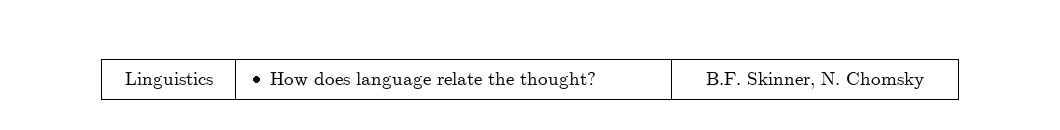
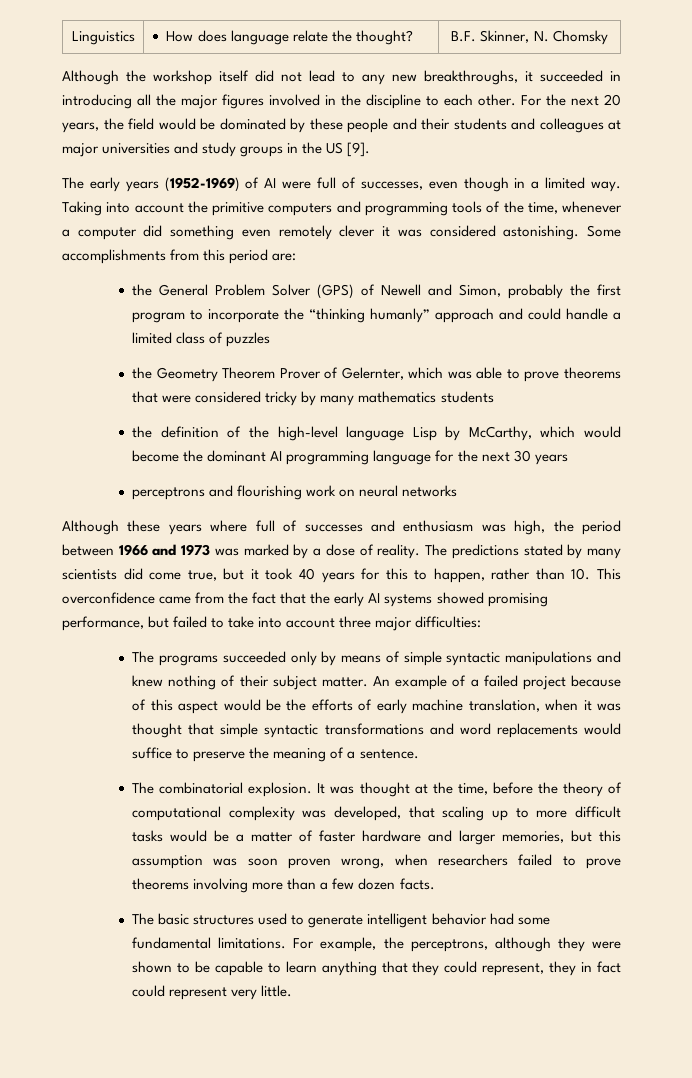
(924, 80) none -> [62,70,621,85] [62,94,621,109] [62,118,621,133] [62,142,371,157] [62,177,622,192] [62,201,622,216] [62,225,622,240] [62,249,297,264] [132,284,621,299] [132,308,621,323] [132,332,271,347] [132,367,621,382] [132,391,494,406] [132,426,621,441] [132,450,568,465] [132,485,458,500] [62,520,622,535] [62,544,622,559] [62,568,621,583] [62,592,548,607] [62,616,482,631] [132,651,621,666] [132,675,621,690] [132,699,621,714] [132,723,621,738] [132,747,419,762] [132,782,623,797] [132,806,622,821] [132,830,621,845] [132,854,621,869] [132,878,435,893] [132,913,550,928] [132,937,621,952] [132,961,621,976] [132,985,293,1000] // Although the workshop itself did not lead to any new breakthroughs, it succeeded in introducing all the major figures involved in the discipline to each other. For the next 20 years, the field would be dominated by these people and their students and colleagues at major universities and study groups in the US [9]. // The early years (1952-1969) of AI were full of successes, even though in a limited way. Taking into account the primitive computers and programming tools of the time, whenever a computer did something even remotely clever it was considered astonishing. Some accomplishments from this period are: // the General Problem Solver (GPS) of Newell and Simon, probably the first program to incorporate the “thinking humanly” approach and could handle a limited class of puzzles // the Geometry Theorem Prover of Gelernter, which was able to prove theorems that were considered tricky by many mathematics students // the definition of the high-level language Lisp by McCarthy, which would become the dominant AI programming language for the next 30 years // perceptrons and flourishing work on neural networks // Although these years where full of successes and enthusiasm was high, the period between 1966 and 1973 was marked by a dose of reality. The predictions stated by many scientists did come true, but it took 40 years for this to happen, rather than 10. This overconfidence came from the fact that the early AI systems showed promising performance, but failed to take into account three major difficulties: // The programs succeeded only by means of simple syntactic manipulations and knew nothing of their subject matter. An example of a failed project because of this aspect would be the efforts of early machine translation, when it was thought that simple syntactic transformations and word replacements would suffice to preserve the meaning of a sentence. // The combinatorial explosion. It was thought at the time, before the theory of computational complexity was developed, that scaling up to more difficult tasks would be a matter of faster hardware and larger memories, but this assumption was soon proven wrong, when researchers failed to prove theorems involving more than a few dozen facts. // The basic structures used to generate intelligent behavior had some fundamental limitations. For example, the perceptrons, although they were shown to be capable to learn anything that they could represent, they in fact could represent very little.

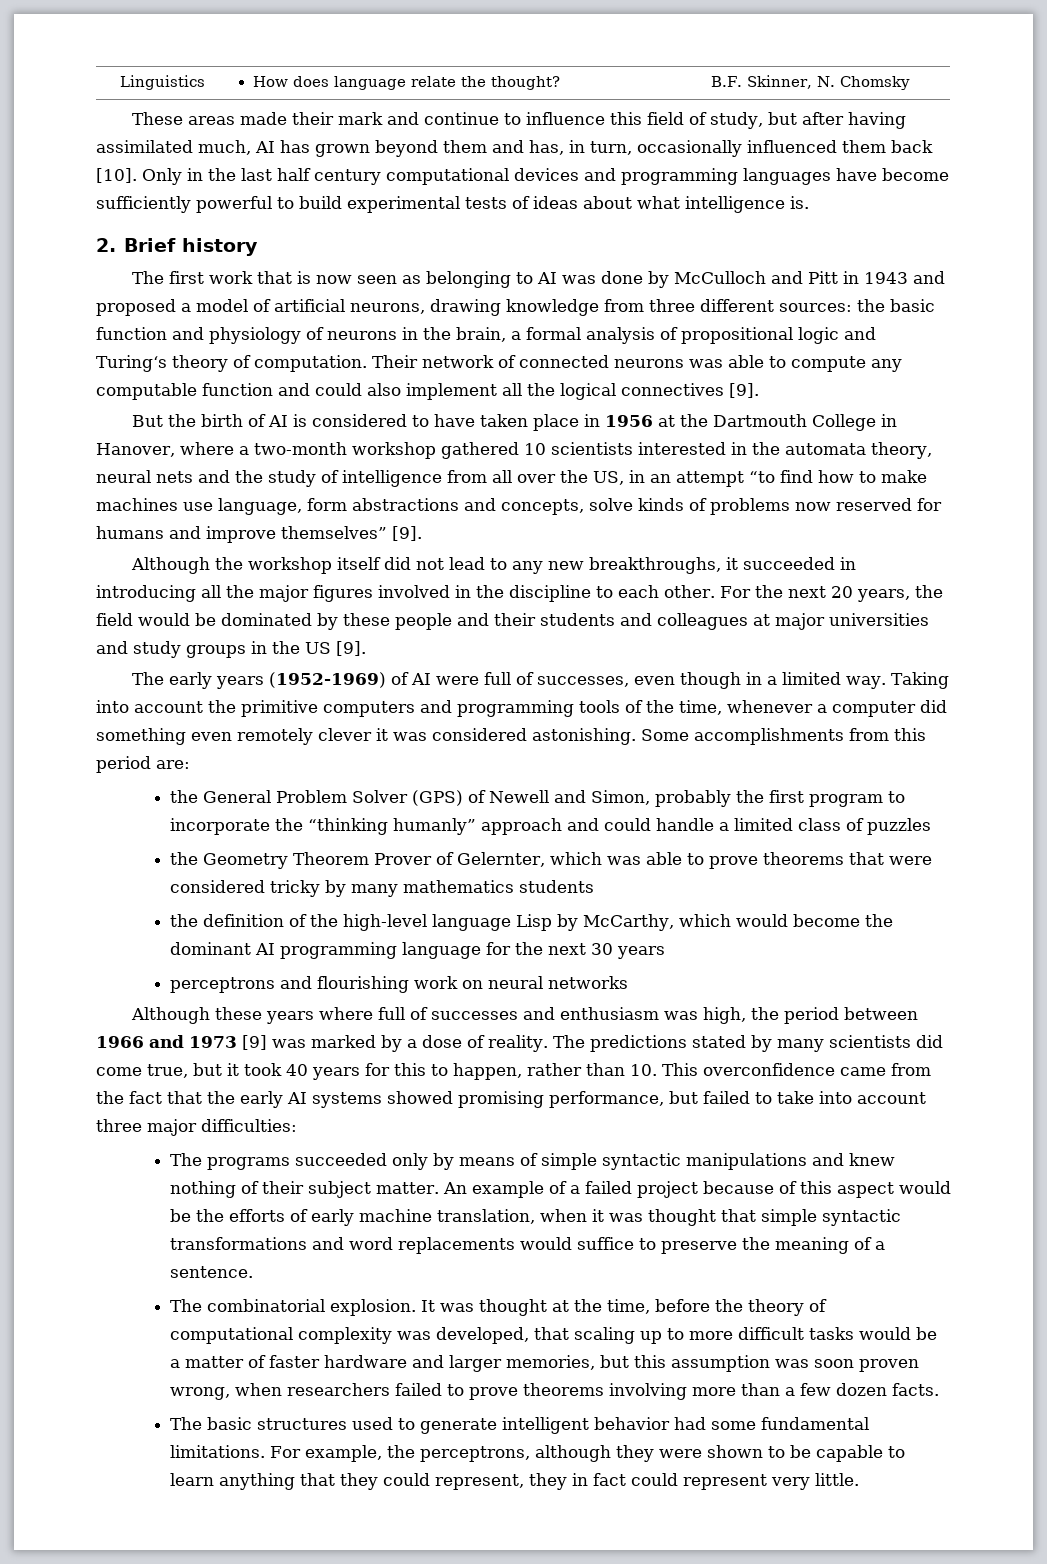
(608, 37) none -> [132,112,907,129] [96,140,933,157] [96,168,949,185] [96,196,809,213] [96,238,259,256] [132,271,946,288] [96,299,935,316] [96,327,876,344] [96,355,902,372] [96,383,759,400] [132,414,898,431] [96,442,932,459] [96,470,927,487] [96,498,942,515] [96,526,422,543] // These areas made their mark and continue to influence this field of study, but after having assimilated much, AI has grown beyond them and has, in turn, occasionally influenced them back [10]. Only in the last half century computational devices and programming languages have become sufficiently powerful to build experimental tests of ideas about what intelligence is. // 2. Brief history // The first work that is now seen as belonging to AI was done by McCulloch and Pitt in 1943 and proposed a model of artificial neurons, drawing knowledge from three different sources: the basic function and physiology of neurons in the brain, a formal analysis of propositional logic and Turing‘s theory of computation. Their network of connected neurons was able to compute any computable function and could also implement all the logical connectives [9]. // But the birth of AI is considered to have taken place in 1956 at the Dartmouth College in Hanover, where a two-month workshop gathered 10 scientists interested in the automata theory, neural nets and the study of intelligence from all over the US, in an attempt “to find how to make machines use language, form abstractions and concepts, solve kinds of problems now reserved for humans and improve themselves” [9].
(211, 550) none -> [242,1035,267,1050] [9]

